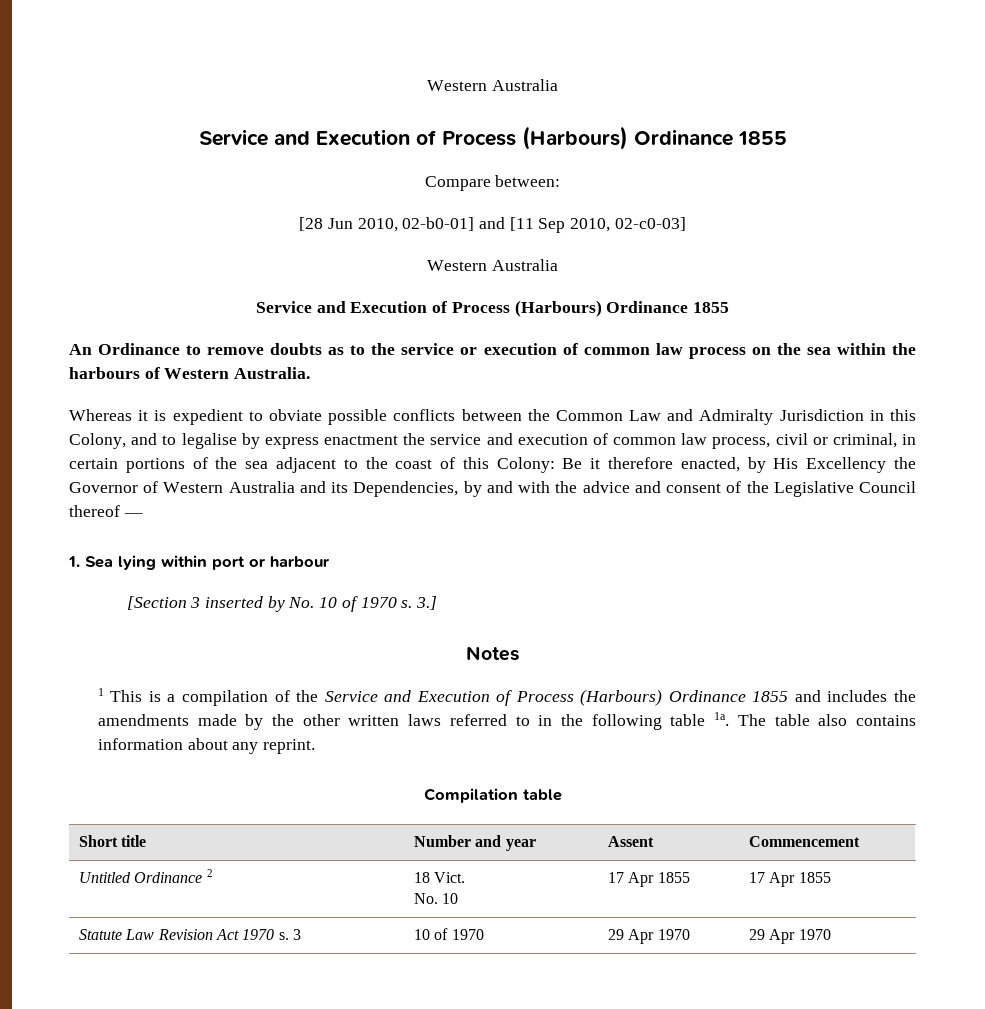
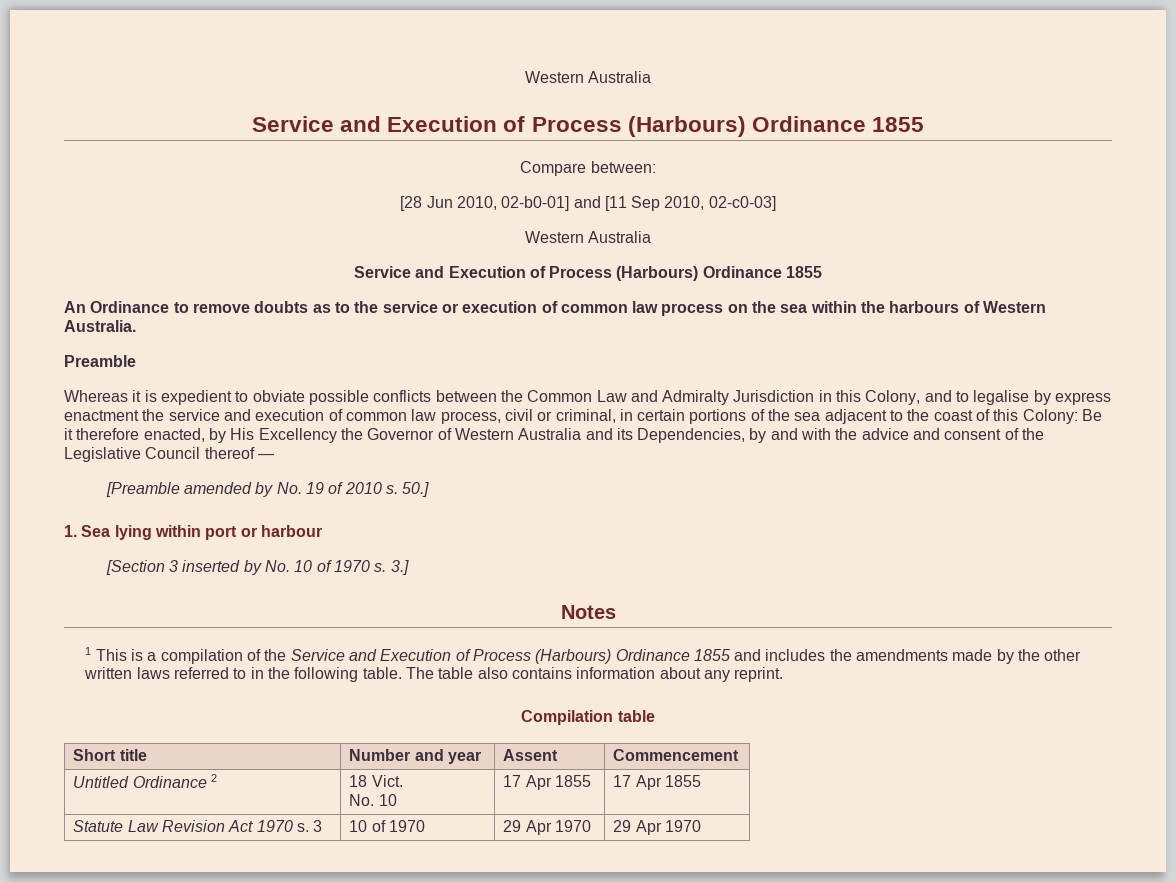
(311, 373) none -> [64,355,136,367] // Preamble
(143, 515) none -> [105,482,430,497] // [Preamble amended by No. 19 of 2010 s. 50.]
[670,712,730,726] table 1a. -> [362,667,402,679] table.

